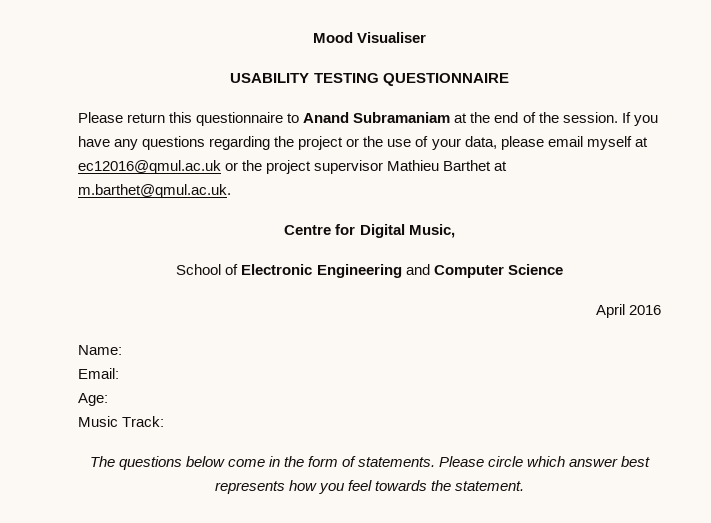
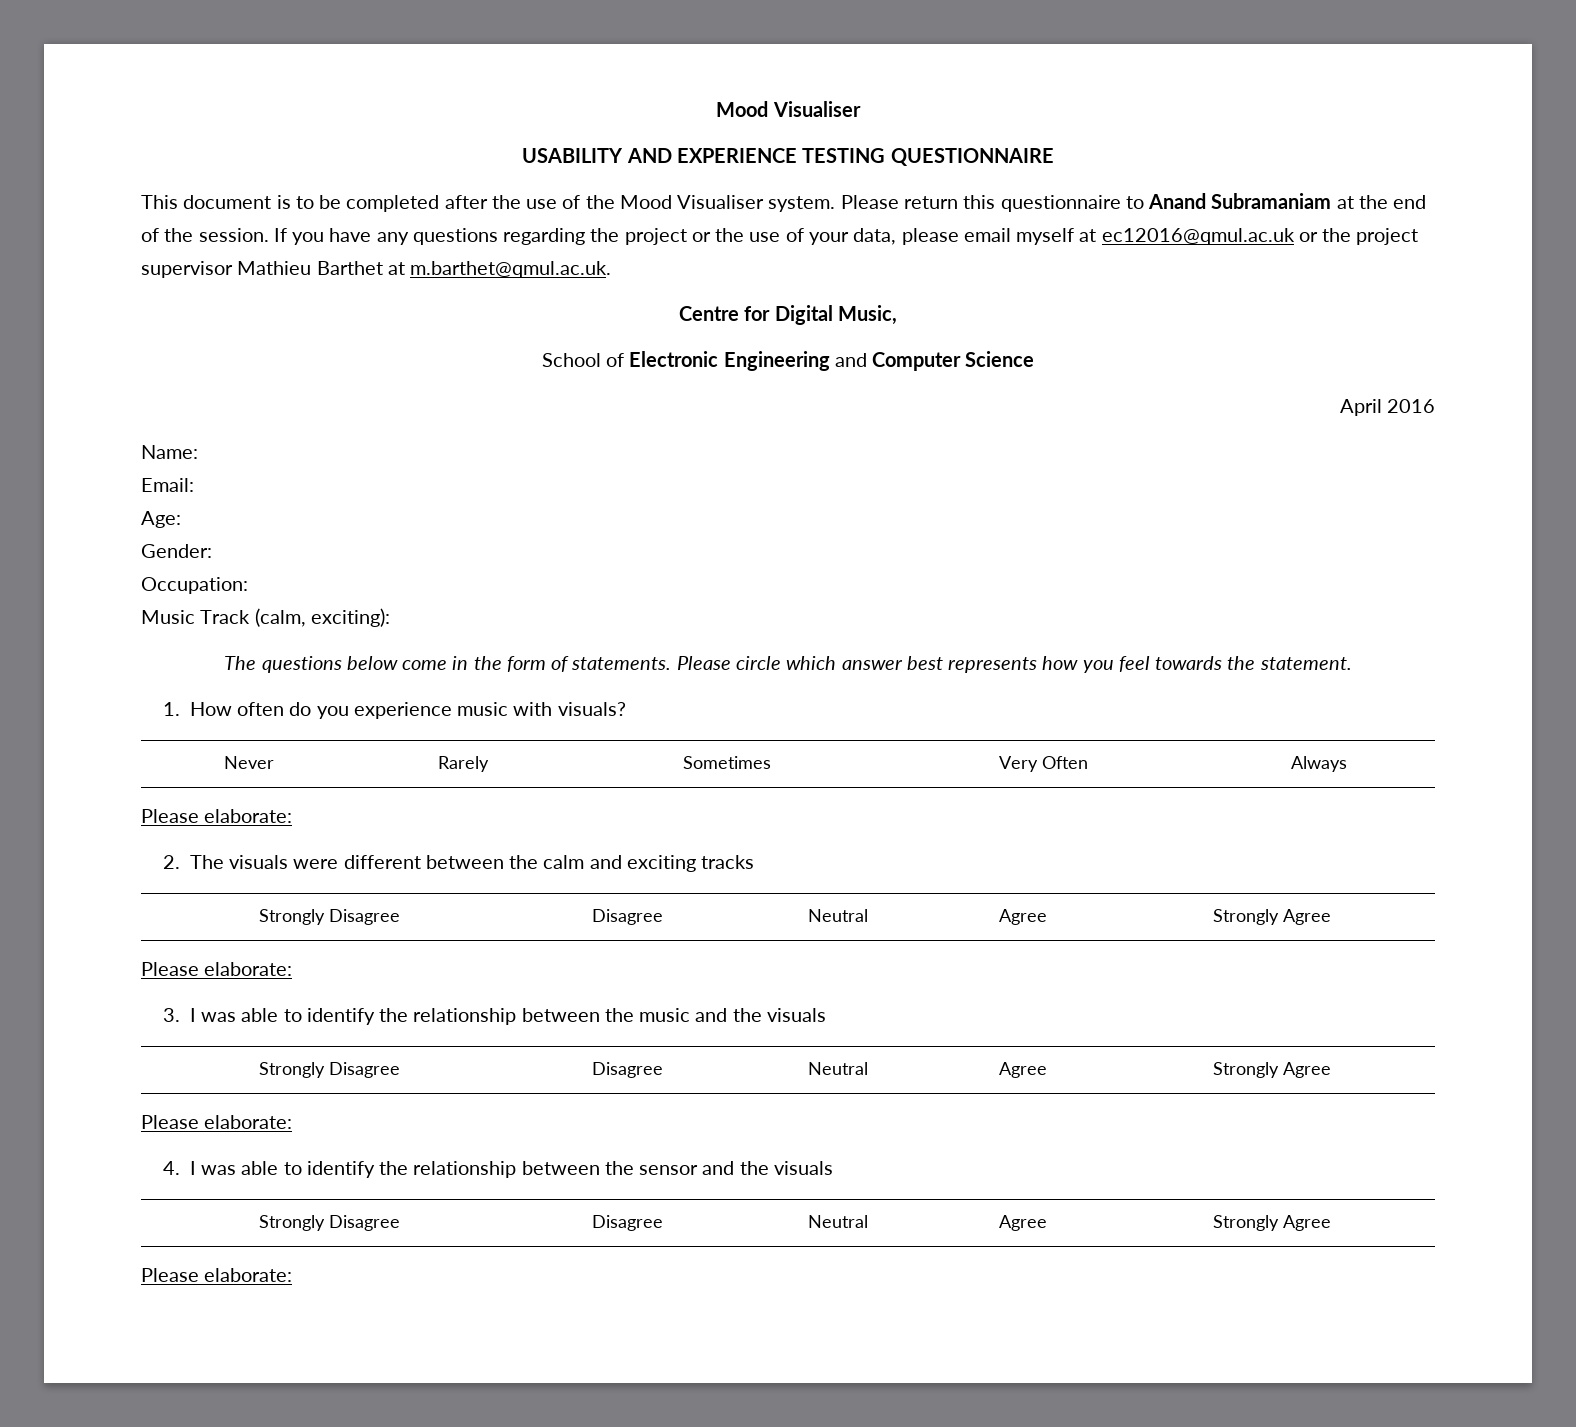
(310, 78) none -> [626,148,797,163] AND EXPERIENCE
(509, 79) none -> [141,195,836,212] This document is to be completed after the use of the Mood Visualiser system.
(108, 399) none -> [141,544,212,558] [141,577,248,594] // Gender: // Occupation:
[122,416,165,427] Track: -> [200,608,390,627] Track (calm, exciting):
(525, 486) none -> [163,702,626,719] [223,756,274,769] [437,756,489,772] [682,756,771,769] [999,756,1088,772] [1291,756,1347,772] [141,809,293,823] [163,855,755,872] [258,909,400,925] [592,909,663,925] [807,909,868,922] [998,909,1047,925] [1212,909,1331,925] [141,962,293,976] [163,1008,826,1025] [258,1062,400,1078] [592,1062,663,1078] [807,1062,868,1075] [998,1062,1047,1078] [1212,1062,1331,1078] [141,1115,293,1129] [163,1161,833,1178] [258,1215,400,1231] [592,1215,663,1231] [807,1215,868,1228] [998,1215,1047,1231] [1212,1215,1331,1231] [141,1268,293,1282] // 1. How often do you experience music with visuals? // Never | Rarely | Sometimes | Very Often | Always // Please elaborate: // 2. The visuals were different between the calm and exciting tracks // Strongly Disagree | Disagree | Neutral | Agree | Strongly Agree // Please elaborate: // 3. I was able to identify the relationship between the music and the visuals // Strongly Disagree | Disagree | Neutral | Agree | Strongly Agree // Please elaborate: // 4. I was able to identify the relationship between the sensor and the visuals // Strongly Disagree | Disagree | Neutral | Agree | Strongly Agree // Please elaborate:

